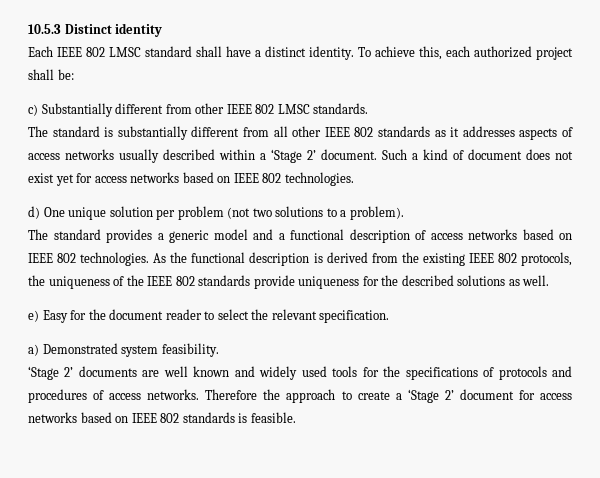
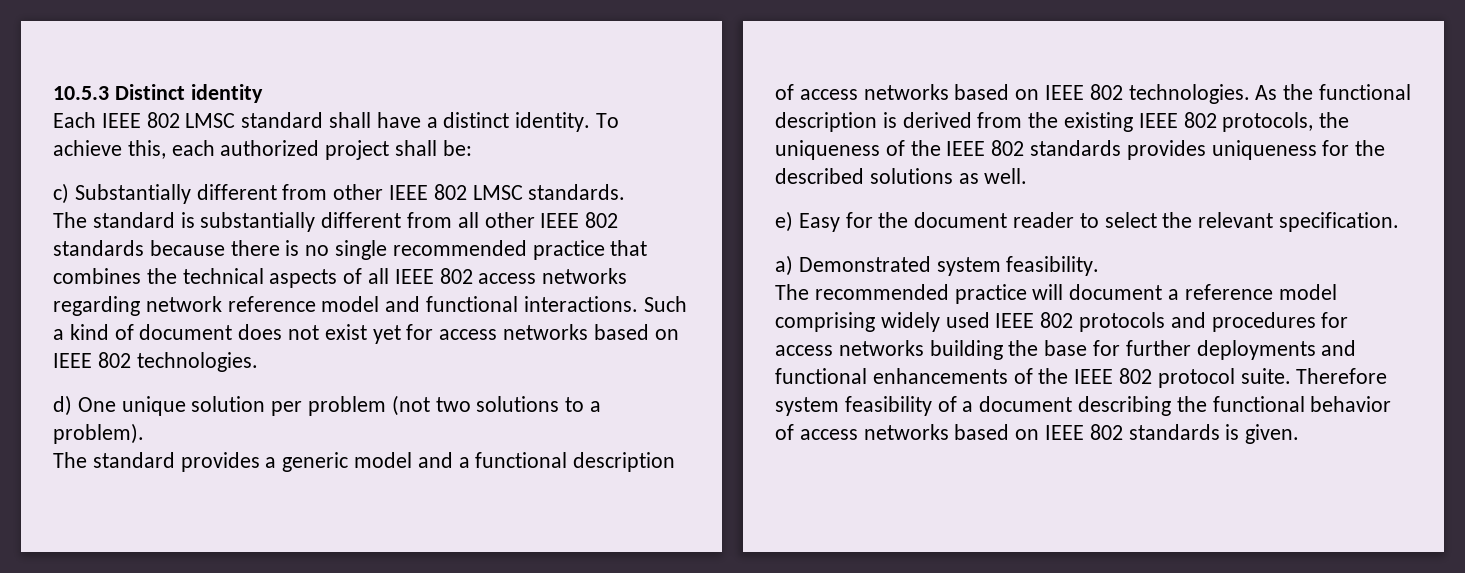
[434,126,574,140] [28,149,377,163] as it addresses aspects of access networks usually described within a ‘Stage 2’ document. -> [149,240,648,260] [53,268,628,288] [53,296,638,316] because there is no single recommended practice that combines the technical aspects of all IEEE 802 access networks regarding network reference model and functional interactions.
[253,275,295,289] provide -> [1126,140,1206,160] provides
[28,366,573,380] [28,389,535,403] ‘Stage 2’ documents are well known and widely used tools for the specifications of protocols and procedures of access networks. Therefore the approach to create a ‘Stage 2’ document for -> [775,284,1337,304] [775,312,1349,332] [775,340,1357,360] [775,368,1388,388] [775,396,1392,416] [775,424,794,440] The recommended practice will document a reference model comprising widely used IEEE 802 protocols and procedures for access networks building the base for further deployments and functional enhancements of the IEEE 802 protocol suite. Therefore system feasibility of a document describing the functional behavior of
[250,412,296,423] feasible. -> [1245,424,1300,444] given.

